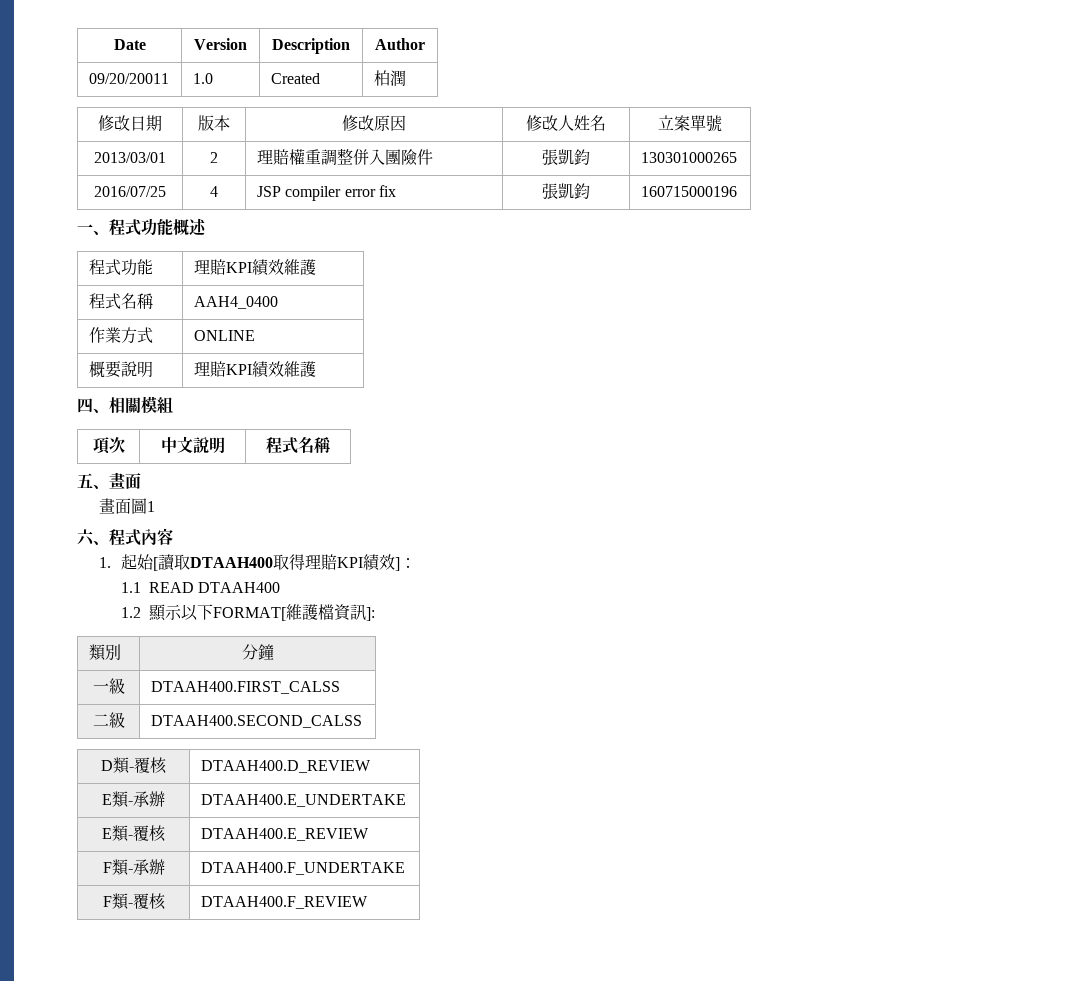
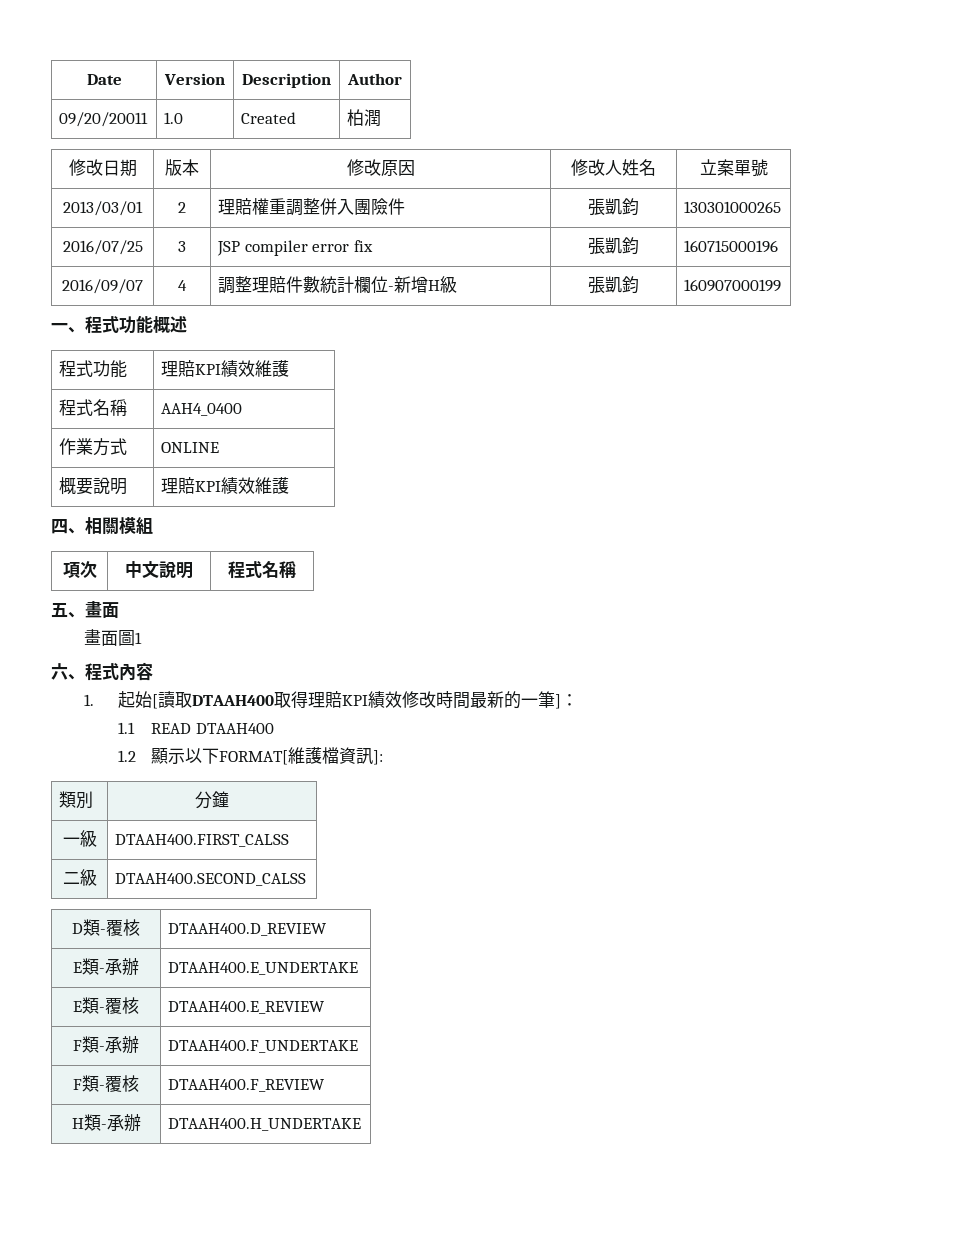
[210,186,218,197] 4 -> [178,241,186,252] 3
(737, 191) none -> [62,279,143,294] [178,280,187,291] [218,276,458,294] [588,276,639,294] [684,279,782,292] // 2016/09/07 | 4 | 調整理賠件數統計欄位-新增H級 | 張凱鈞 | 160907000199
(395, 562) none -> [401,691,555,709] 修改時間最新的一筆
(368, 902) none -> [71,1114,141,1132] [168,1118,362,1131] // H類-承辦 | DTAAH400.H_UNDERTAKE

